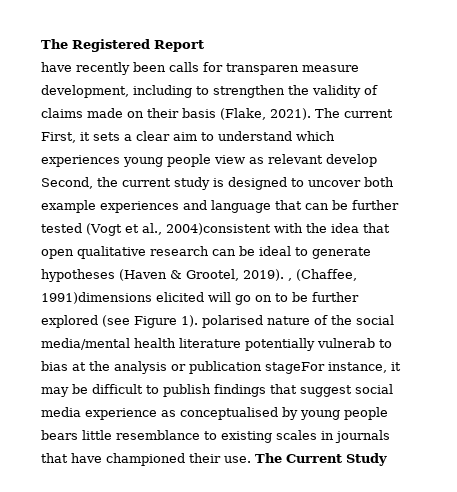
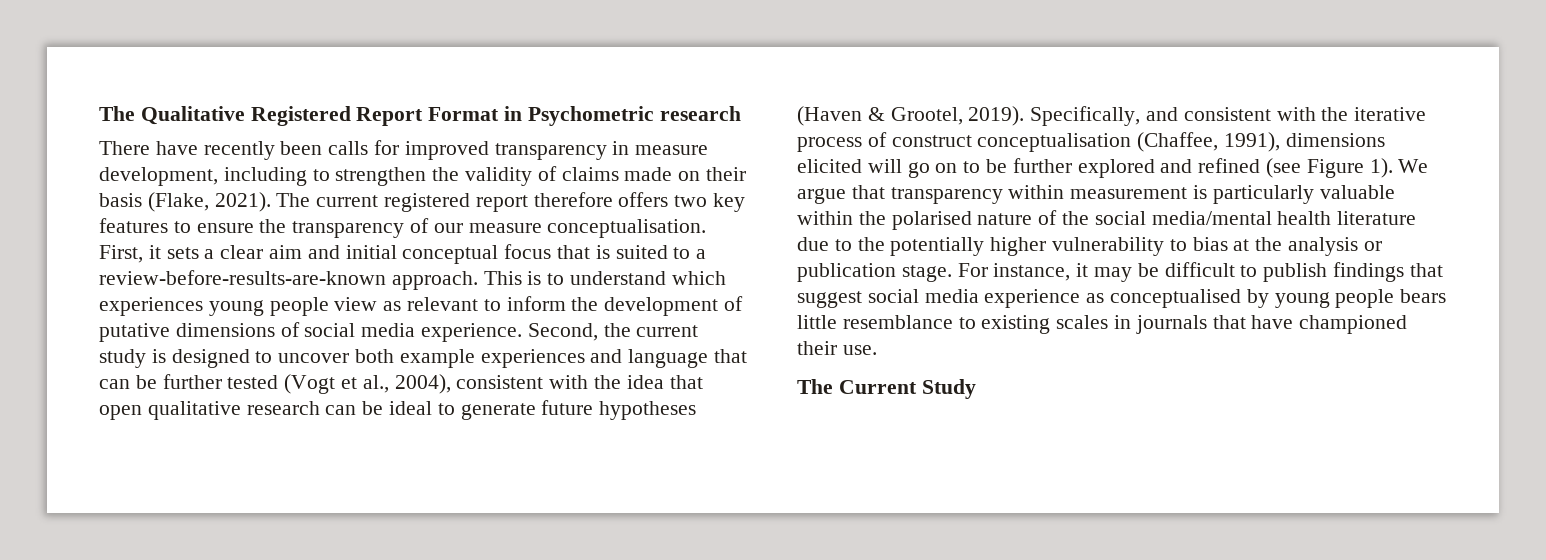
[41,39,68,49] The -> [99,106,245,125] The Qualitative
(204, 46) // -> [428,106,741,126] [99,141,150,155] Format in Psychometric research // There
[226,63,299,75] transparen -> [404,141,630,160] improved transparency in
(393, 113) none -> [384,192,746,212] [99,218,707,238] registered report therefore offers two key features to ensure the transparency of our measure conceptualisation.
(197, 136) none -> [307,244,707,264] [99,270,542,290] and initial conceptual focus that is suited to a review-before-results-are-known approach. This is
[326,154,377,167] develop -> [483,296,744,316] [99,322,523,342] to inform the development of putative dimensions of social media experience.
[165,223,271,235] 2004)consistent -> [394,374,544,394] 2004), consistent
(371, 253) none -> [541,400,594,415] future
[288,269,357,281] [41,292,152,304] , (Chaffee, 1991)dimensions -> [1030,106,1427,126] [797,132,1385,152] Specifically, and consistent with the iterative process of construct conceptualisation (Chaffee, 1991), dimensions
(98, 321) none -> [1160,158,1261,173] and refined
(198, 321) none -> [1398,159,1429,173] [797,185,1395,204] [797,211,886,225] We argue that transparency within measurement is particularly valuable within the
[245,338,375,351] potentially vulnerab -> [797,237,1165,256] due to the potentially higher vulnerability
[265,362,325,374] stageFor -> [901,263,988,282] stage. For
(251, 459) none -> (877, 350) //

